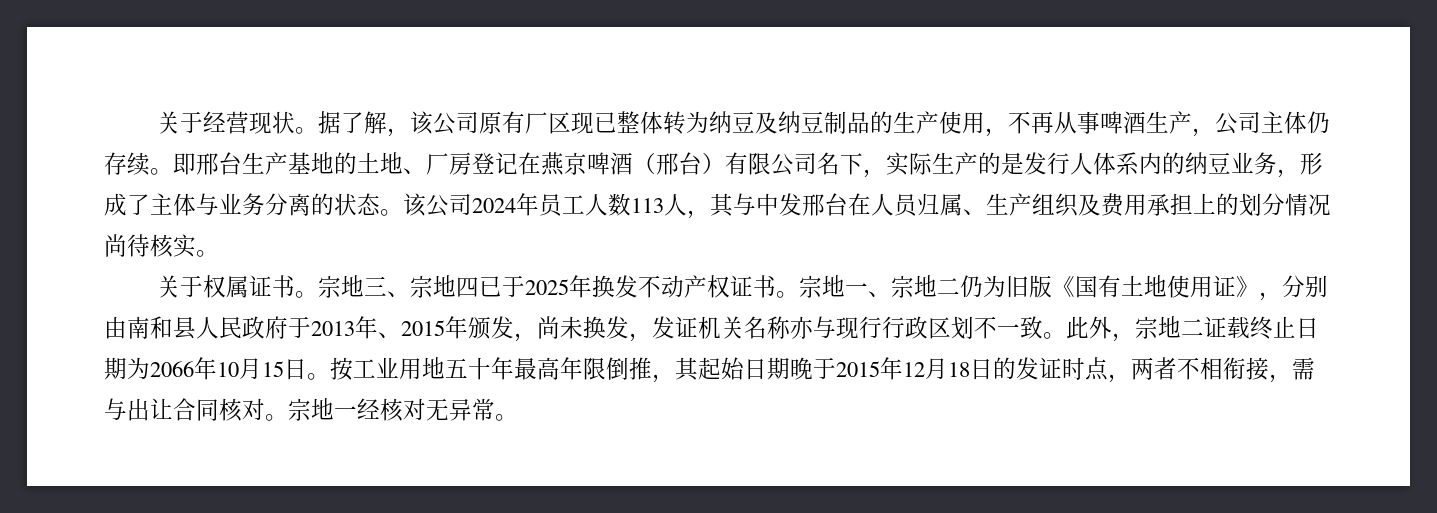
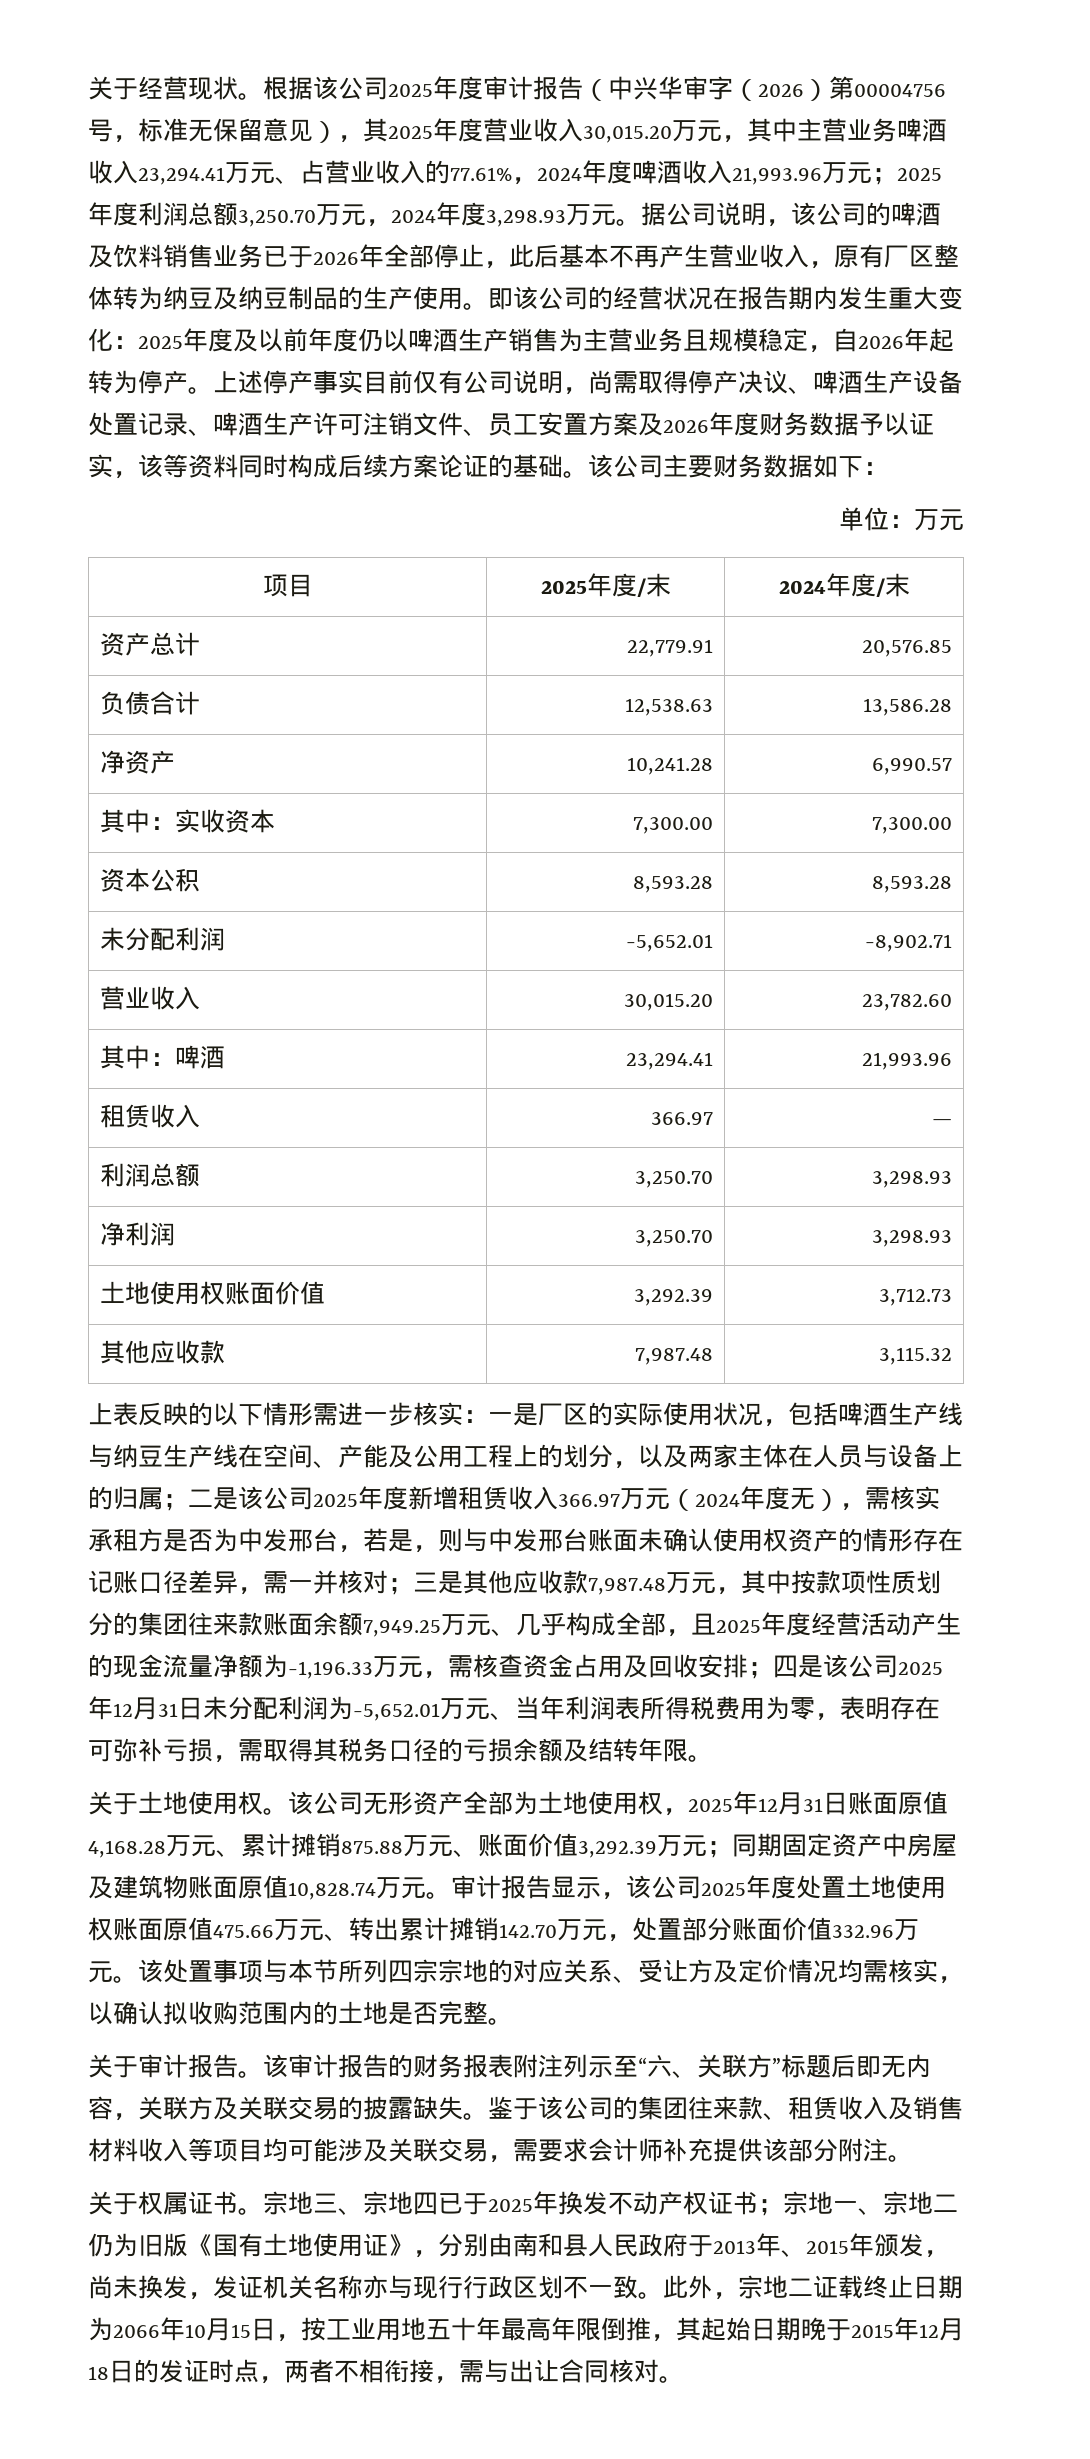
[318,111,480,137] 据了解，该公司 -> [263,76,946,101] [88,118,947,143] [88,160,942,185] [88,202,941,227] [88,244,834,269] 根据该公司2025年度审计报告（中兴华审字（2026）第00004756号，标准无保留意见），其2025年度营业收入30,015.20万元，其中主营业务啤酒收入23,294.41万元、占营业收入的77.61%，2024年度啤酒收入21,993.96万元；2025年度利润总额3,250.70万元，2024年度3,298.93万元。据公司说明，该公司的啤酒及饮料销售业务已于2026年全部停止，此后基本不再产生营业收入，
[571,112,618,134] 现已 -> (934, 256) none
[985,111,1331,137] [104,152,1323,178] [104,193,1331,219] [104,234,196,258] ，不再从事啤酒生产，公司主体仍存续。即邢台生产基地的土地、厂房登记在燕京啤酒（邢台）有限公司名下，实际生产的是发行人体系内的纳豆业务，形成了主体与业务分离的状态。该公司2024年员工人数113人，其与中发邢台在人员归属、生产组织及费用承担上的划分情况尚待核实 -> [463,286,963,310] [88,328,954,353] [88,370,963,395] [88,412,934,436] [88,454,888,479] [839,507,964,531] [262,574,313,597] [540,573,671,597] [778,573,910,597] [100,632,201,656] [626,639,713,657] [861,640,952,657] [100,691,201,715] [624,698,713,716] [862,698,952,716] [100,750,176,774] [626,757,713,775] [871,758,952,775] [100,809,276,833] [632,817,713,834] [871,817,952,834] [100,868,201,892] [632,876,713,893] [871,876,952,893] [100,927,226,951] [625,934,713,952] [864,934,952,952] [100,986,201,1010] [623,993,713,1011] [861,994,952,1011] [100,1045,226,1069] [625,1052,713,1070] [861,1052,952,1070] [100,1104,201,1128] [650,1112,713,1125] [931,1119,952,1125] [100,1163,201,1187] [634,1171,713,1188] [871,1171,952,1188] [100,1222,176,1246] [634,1230,713,1247] [871,1230,952,1247] [100,1281,326,1305] [633,1289,713,1306] [878,1288,952,1306] [100,1340,226,1364] [634,1348,713,1365] [878,1347,952,1365] [88,1402,963,1427] [88,1444,963,1469] [88,1486,940,1511] [88,1528,963,1553] [88,1570,941,1595] [88,1612,961,1637] [88,1654,943,1679] [88,1696,940,1721] [88,1738,713,1763] [88,1791,948,1816] [88,1833,957,1858] [88,1875,946,1900] [88,1917,919,1942] [88,1959,963,1984] [88,2001,513,2025] [88,2054,931,2078] [88,2096,963,2121] [88,2138,888,2163] 。即该公司的经营状况在报告期内发生重大变化：2025年度及以前年度仍以啤酒生产销售为主营业务且规模稳定，自2026年起转为停产。上述停产事实目前仅有公司说明，尚需取得停产决议、啤酒生产设备处置记录、啤酒生产许可注销文件、员工安置方案及2026年度财务数据予以证实，该等资料同时构成后续方案论证的基础。该公司主要财务数据如下： // 单位：万元 // 项目 | 2025年度/末 | 2024年度/末 // 资产总计 | 22,779.91 | 20,576.85 // 负债合计 | 12,538.63 | 13,586.28 // 净资产 | 10,241.28 | 6,990.57 // 其中：实收资本 | 7,300.00 | 7,300.00 // 资本公积 | 8,593.28 | 8,593.28 // 未分配利润 | -5,652.01 | -8,902.71 // 营业收入 | 30,015.20 | 23,782.60 // 其中：啤酒 | 23,294.41 | 21,993.96 // 租赁收入 | 366.97 | — // 利润总额 | 3,250.70 | 3,298.93 // 净利润 | 3,250.70 | 3,298.93 // 土地使用权账面价值 | 3,292.39 | 3,712.73 // 其他应收款 | 7,987.48 | 3,115.32 // 上表反映的以下情形需进一步核实：一是厂区的实际使用状况，包括啤酒生产线与纳豆生产线在空间、产能及公用工程上的划分，以及两家主体在人员与设备上的归属；二是该公司2025年度新增租赁收入366.97万元（2024年度无），需核实承租方是否为中发邢台，若是，则与中发邢台账面未确认使用权资产的情形存在记账口径差异，需一并核对；三是其他应收款7,987.48万元，其中按款项性质划分的集团往来款账面余额7,949.25万元、几乎构成全部，且2025年度经营活动产生的现金流量净额为-1,196.33万元，需核查资金占用及回收安排；四是该公司2025年12月31日未分配利润为-5,652.01万元、当年利润表所得税费用为零，表明存在可弥补亏损，需取得其税务口径的亏损余额及结转年限。 // 关于土地使用权。该公司无形资产全部为土地使用权，2025年12月31日账面原值4,168.28万元、累计摊销875.88万元、账面价值3,292.39万元；同期固定资产中房屋及建筑物账面原值10,828.74万元。审计报告显示，该公司2025年度处置土地使用权账面原值475.66万元、转出累计摊销142.70万元，处置部分账面价值332.96万元。该处置事项与本节所列四宗宗地的对应关系、受让方及定价情况均需核实，以确认拟收购范围内的土地是否完整。 // 关于审计报告。该审计报告的财务报表附注列示至“六、关联方”标题后即无内容，关联方及关联交易的披露缺失。鉴于该公司的集团往来款、租赁收入及销售材料收入等项目均可能涉及关联交易，需要求会计师补充提供该部分附注
[776,291,800,298] 。 -> [758,2199,783,2216] ；
[307,373,330,380] 。 -> [276,2334,301,2342] ，
[288,398,518,422] 宗地一经核对无异常。 -> (684, 2379) none

